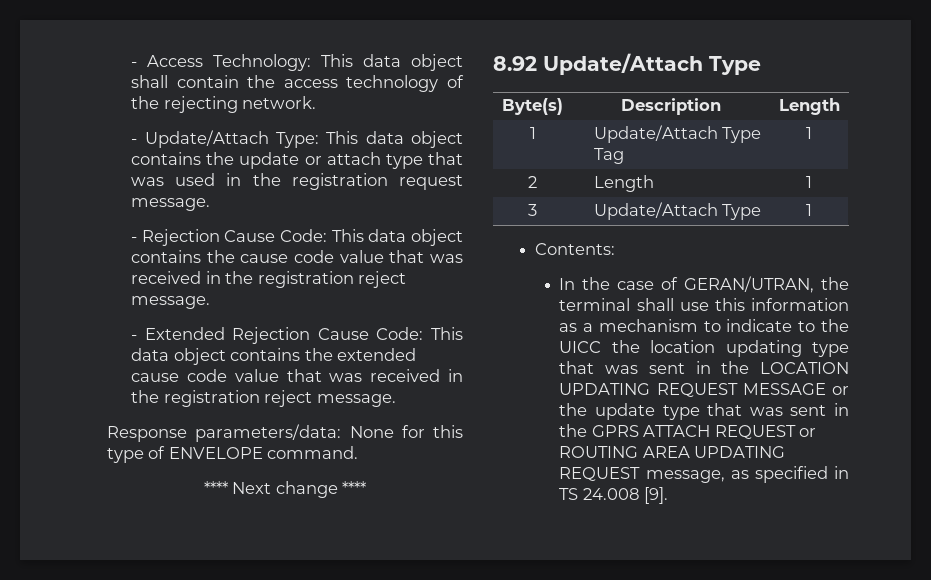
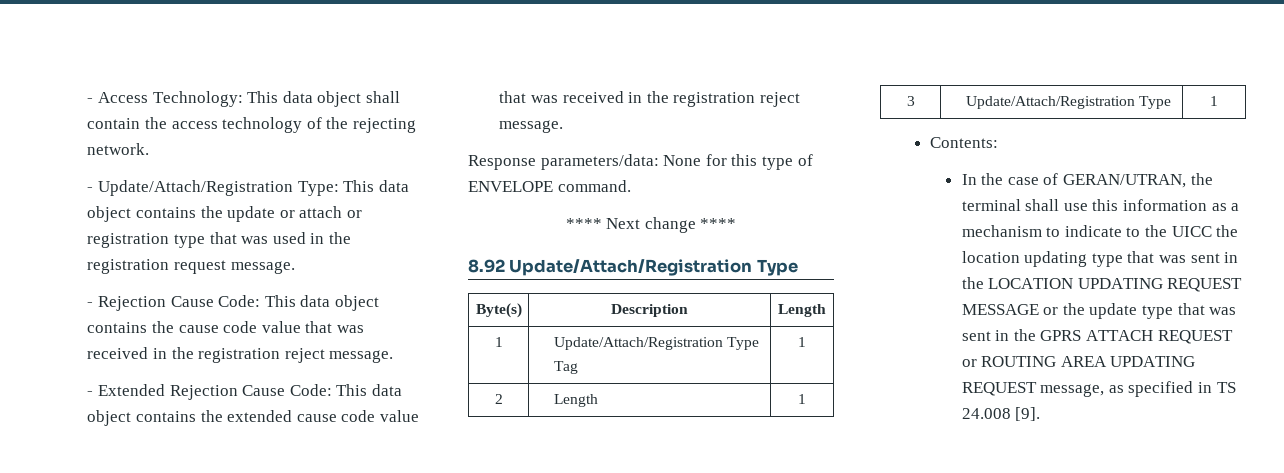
[144,130,269,148] Update/Attach -> [98,180,294,196] Update/Attach/Registration
(381, 158) none -> [346,210,362,218] [87,233,170,248] or registration
[543,53,703,75] Update/Attach -> [509,259,753,276] Update/Attach/Registration
[593,125,718,143] Update/Attach -> [553,337,723,350] Update/Attach/Registration
[593,202,718,220] Update/Attach -> [965,96,1135,109] Update/Attach/Registration

